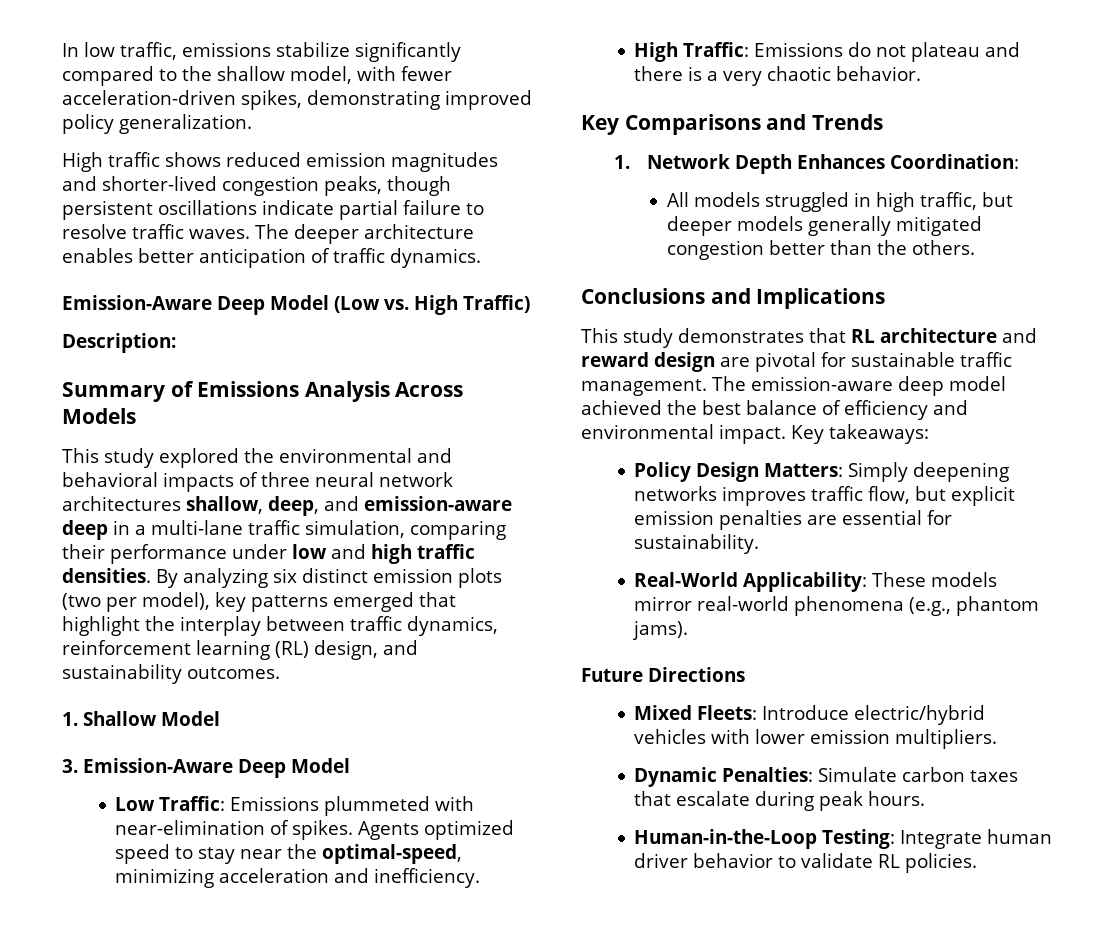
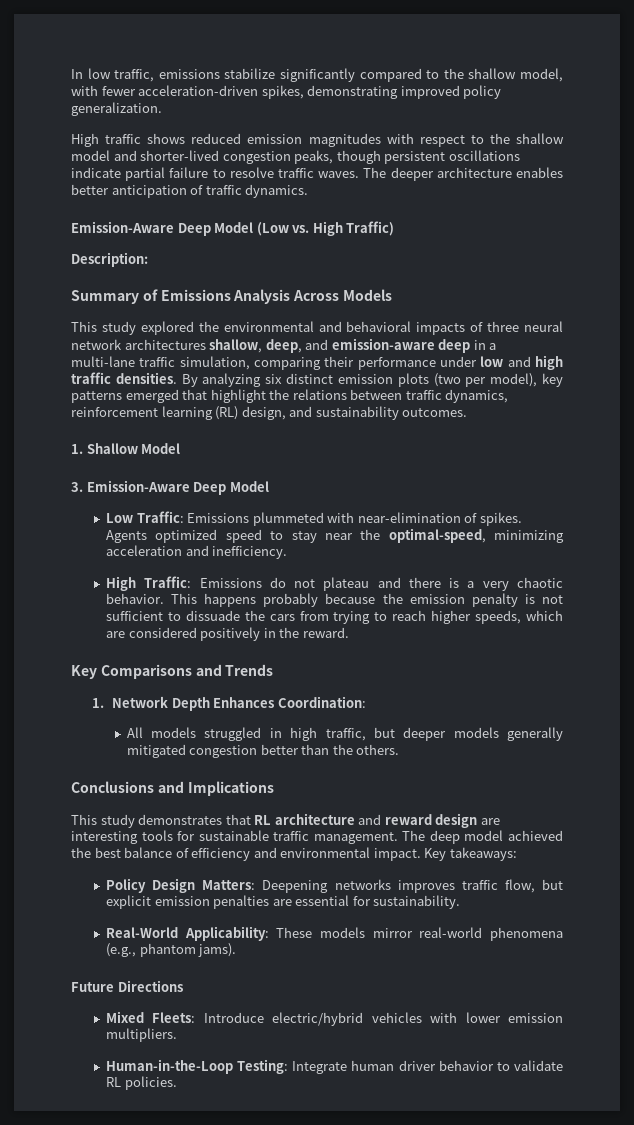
(498, 162) none -> [386,133,565,147] [71,150,110,161] with respect to the shallow model
[180,616,261,636] interplay -> [292,389,347,400] relations
(922, 73) none -> [171,593,564,607] [106,610,563,624] [106,627,349,641] This happens probably because the emission penalty is not sufficient to dissuade the cars from trying to reach higher speeds, which are considered positively in the reward.
[755,352,816,372] pivotal -> [71,830,173,844] interesting tools
[751,376,893,391] emission-aware -> (426, 835) none
[848,462,1010,482] Simply deepening -> [262,880,329,893] Deepening
[634,767,1019,787] [634,791,926,811] // Dynamic Penalties: Simulate carbon taxes that escalate during peak hours. -> (178, 1035) none

